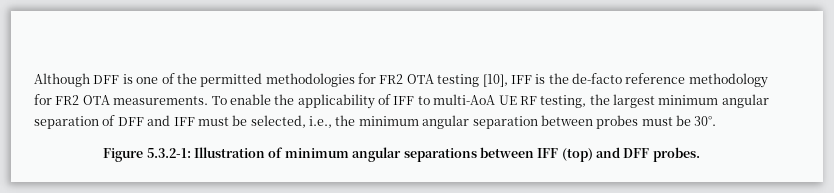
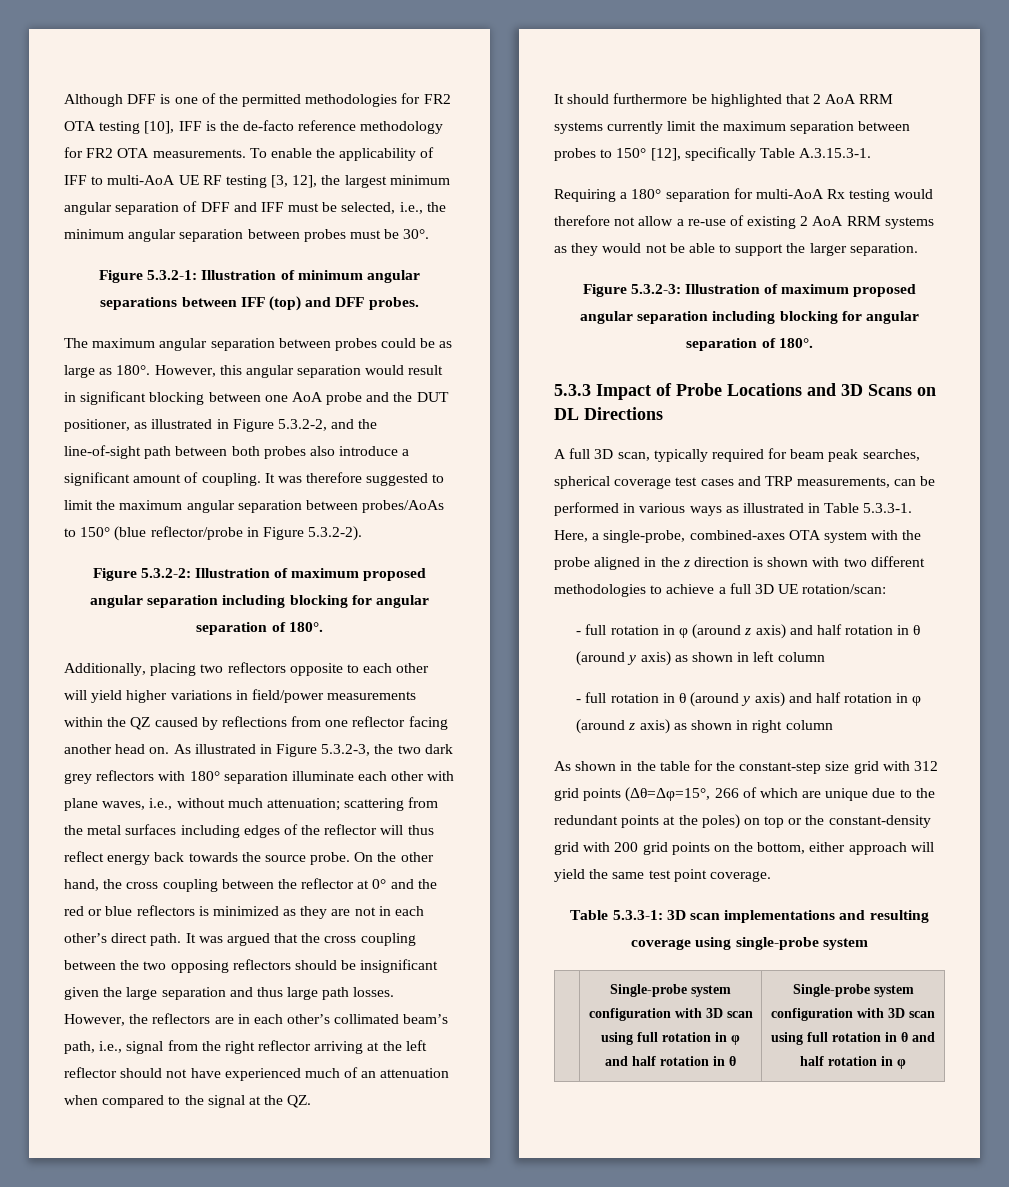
[540,95,587,108] testing, -> [225,175,318,188] testing [3, 12],
(700, 154) none -> [64,338,453,351] [64,365,444,378] [64,391,449,405] [64,419,378,432] [64,445,410,459] [64,472,445,486] [64,500,445,513] [64,526,363,541] [92,568,427,581] [90,595,429,608] [196,622,323,635] [64,662,430,676] [64,689,417,703] [64,716,448,730] [64,744,453,757] [64,770,455,784] [64,797,439,811] [64,824,434,838] [64,851,434,865] [64,878,437,892] [64,905,425,919] [64,933,416,946] [64,959,439,973] [64,987,395,1000] [64,1013,449,1026] [64,1040,427,1054] [64,1067,450,1081] [64,1095,312,1108] [554,93,894,107] [554,121,911,134] [554,147,872,161] [554,188,934,202] [554,215,934,229] [554,243,918,256] [582,284,917,297] [580,311,919,324] [686,338,813,351] [554,383,936,400] [554,407,663,420] [554,448,920,462] [554,476,936,489] [554,502,913,516] [554,530,922,543] [554,556,925,570] [554,583,887,597] [576,624,921,639] [576,651,825,666] [576,692,922,707] [576,719,833,734] [554,760,939,774] [554,787,935,802] [554,814,931,829] [554,842,934,855] [554,869,771,882] [570,910,929,923] [631,937,868,950] [610,984,731,997] [588,1008,753,1021] [601,1032,740,1045] [605,1056,736,1066] [792,984,914,997] [771,1008,935,1021] [771,1032,935,1045] [800,1056,906,1069] // The maximum angular separation between probes could be as large as 180°. However, this angular separation would result in significant blocking between one AoA probe and the DUT positioner, as illustrated in Figure 5.3.2-2, and the line-of-sight path between both probes also introduce a significant amount of coupling. It was therefore suggested to limit the maximum angular separation between probes/AoAs to 150° (blue reflector/probe in Figure 5.3.2-2). // Figure 5.3.2-2: Illustration of maximum proposed angular separation including blocking for angular separation of 180°. // Additionally, placing two reflectors opposite to each other will yield higher variations in field/power measurements within the QZ caused by reflections from one reflector facing another head on. As illustrated in Figure 5.3.2-3, the two dark grey reflectors with 180° separation illuminate each other with plane waves, i.e., without much attenuation; scattering from the metal surfaces including edges of the reflector will thus reflect energy back towards the source probe. On the other hand, the cross coupling between the reflector at 0° and the red or blue reflectors is minimized as they are not in each other’s direct path. It was argued that the cross coupling between the two opposing reflectors should be insignificant given the large separation and thus large path losses. However, the reflectors are in each other’s collimated beam’s path, i.e., signal from the right reflector arriving at the left reflector should not have experienced much of an attenuation when compared to the signal at the QZ. // It should furthermore be highlighted that 2 AoA RRM systems currently limit the maximum separation between probes to 150° [12], specifically Table A.3.15.3-1. // Requiring a 180° separation for multi-AoA Rx testing would therefore not allow a re-use of existing 2 AoA RRM systems as they would not be able to support the larger separation. // Figure 5.3.2-3: Illustration of maximum proposed angular separation including blocking for angular separation of 180°. // 5.3.3 Impact of Probe Locations and 3D Scans on DL Directions // A full 3D scan, typically required for beam peak searches, spherical coverage test cases and TRP measurements, can be performed in various ways as illustrated in Table 5.3.3-1. Here, a single-probe, combined-axes OTA system with the probe aligned in the z direction is shown with two different methodologies to achieve a full 3D UE rotation/scan: // - full rotation in φ (around z axis) and half rotation in θ (around y axis) as shown in left column // - full rotation in θ (around y axis) and half rotation in φ (around z axis) as shown in right column // As shown in the table for the constant-step size grid with 312 grid points (Δθ=Δφ=15°, 266 of which are unique due to the redundant points at the poles) on top or the constant-density grid with 200 grid points on the bottom, either approach will yield the same test point coverage. // Table 5.3.3-1: 3D scan implementations and resulting coverage using single-probe system // | Single-probe system configuration with 3D scan using full rotation in φ and half rotation in θ | Single-probe system configuration with 3D scan using full rotation in θ and half rotation in φ

